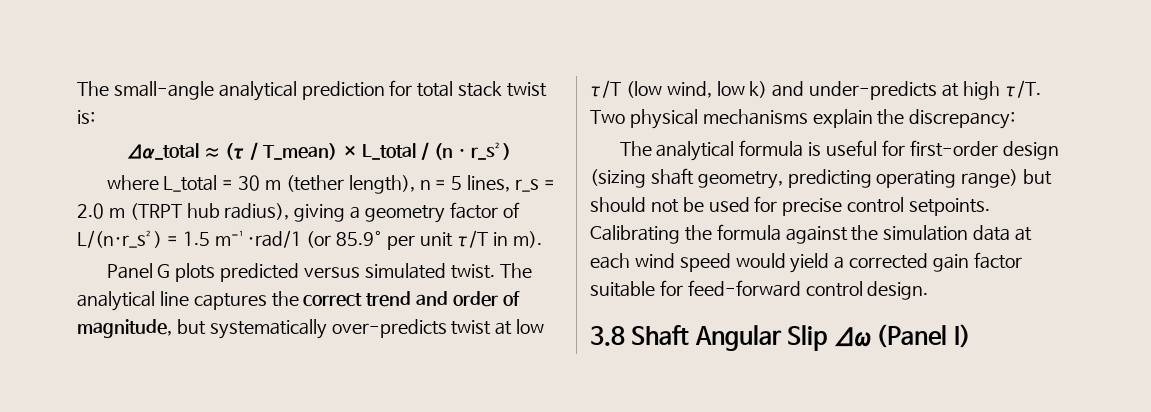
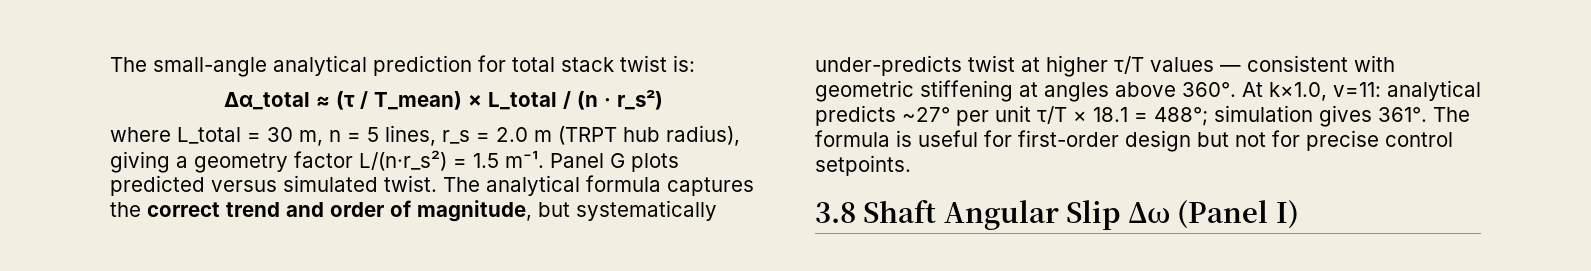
[264,175,415,194] m (tether length), -> [299,130,323,146] m,
[502,202,520,218] of -> (353, 159) none
[214,230,542,250] m⁻¹·rad/1 (or 85.9° per unit τ/T in m). // -> [505,151,544,168] m⁻¹.
[159,291,189,306] line -> [586,175,661,192] formula
[331,319,447,338] over-predicts -> [815,55,962,76] under-predicts
[516,319,545,334] [590,80,1041,100] [590,109,1016,129] [619,141,735,161] low τ/T (low wind, low k) and under-predicts at high τ/T. Two physical mechanisms explain the discrepancy: // The analytical -> [1046,55,1395,77] [815,80,1481,102] [815,105,1470,127] higher τ/T values — consistent with geometric stiffening at angles above 360°. At k×1.0, v=11: analytical predicts ~27° per unit τ/T × 18.1 = 488°; simulation gives 361°. The
[590,168,1053,189] [590,196,991,216] [590,224,1033,244] [590,252,1022,273] [590,280,929,300] (sizing shaft geometry, predicting operating range) but should not be used for precise control setpoints. Calibrating the formula against the simulation data at each wind speed would yield a corrected gain factor suitable for feed-forward control design. -> [1197,130,1453,151] [815,155,911,176] but not for precise control setpoints.

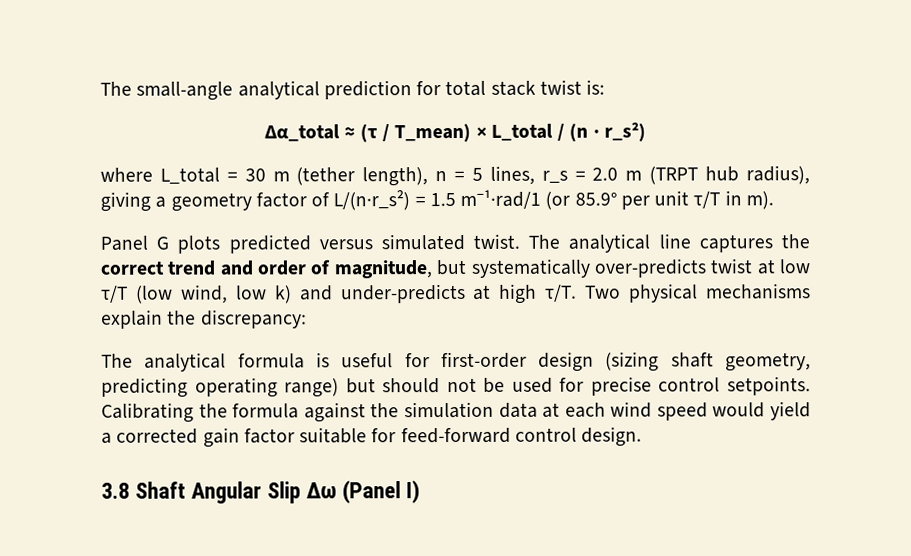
[299,130,323,146] m, -> [272,167,429,187] m (tether length),
(353, 159) none -> [311,192,331,207] of
[505,151,544,168] m⁻¹. -> [460,189,774,210] m⁻¹·rad/1 (or 85.9° per unit τ/T in m). //
[586,175,661,192] formula -> [658,233,691,249] line
[815,55,962,76] under-predicts -> [593,258,706,278] over-predicts
[1046,55,1395,77] [815,80,1481,102] [815,105,1470,127] higher τ/T values — consistent with geometric stiffening at angles above 360°. At k×1.0, v=11: analytical predicts ~27° per unit τ/T × 18.1 = 488°; simulation gives 361°. The -> [779,259,811,274] [101,283,811,304] [101,309,307,329] [101,352,227,372] low τ/T (low wind, low k) and under-predicts at high τ/T. Two physical mechanisms explain the discrepancy: // The analytical
[1197,130,1453,151] [815,155,911,176] but not for precise control setpoints. -> [605,351,811,372] [101,376,811,398] [101,401,811,423] [101,426,643,448] (sizing shaft geometry, predicting operating range) but should not be used for precise control setpoints. Calibrating the formula against the simulation data at each wind speed would yield a corrected gain factor suitable for feed-forward control design.

